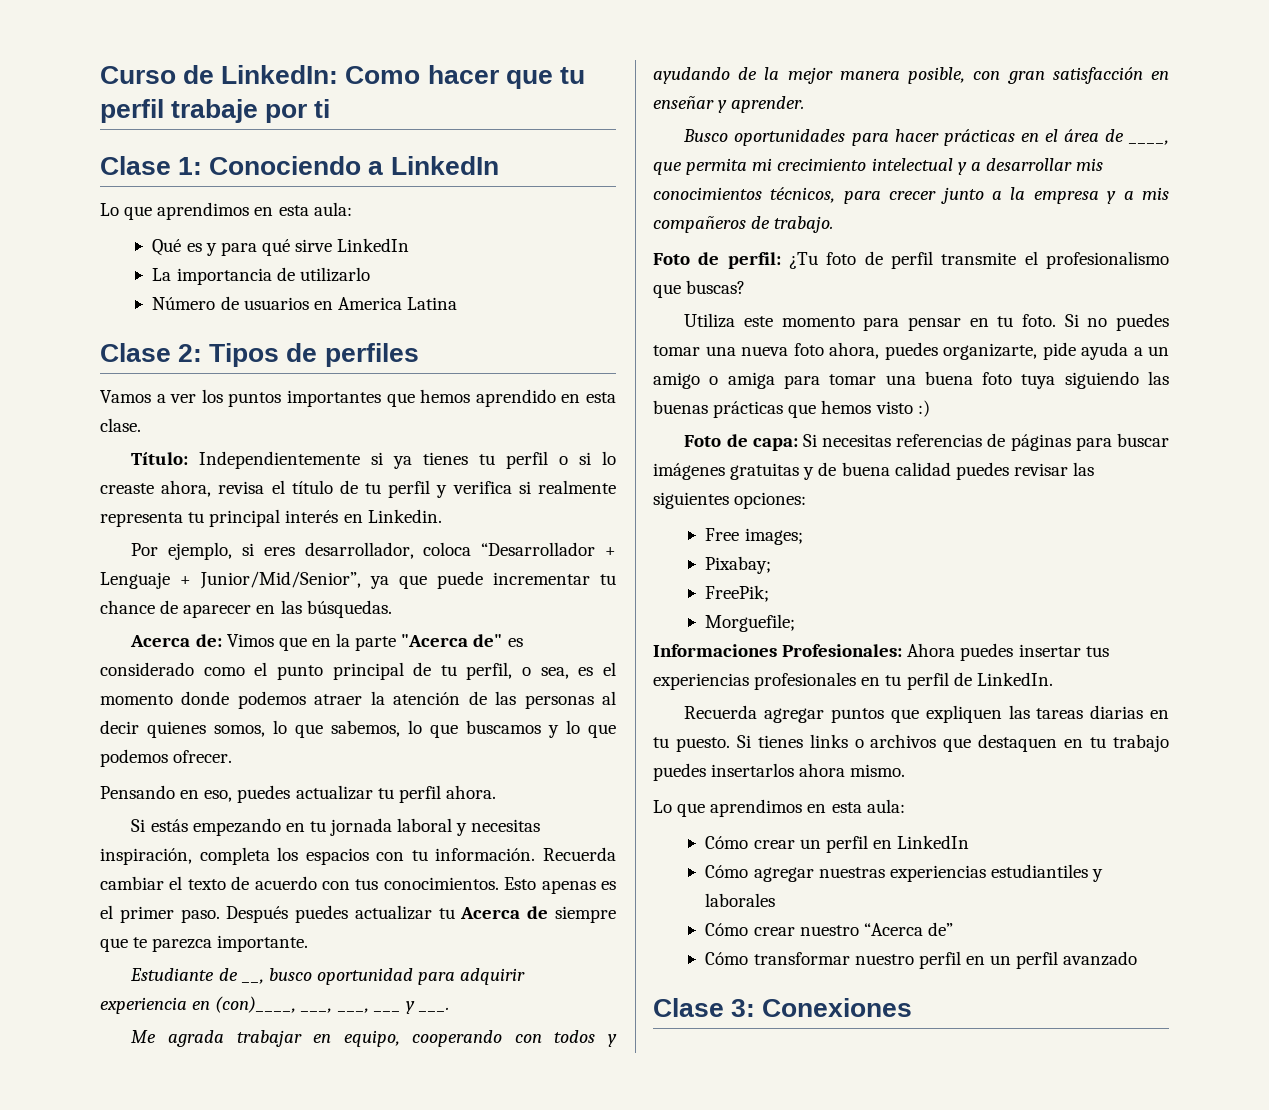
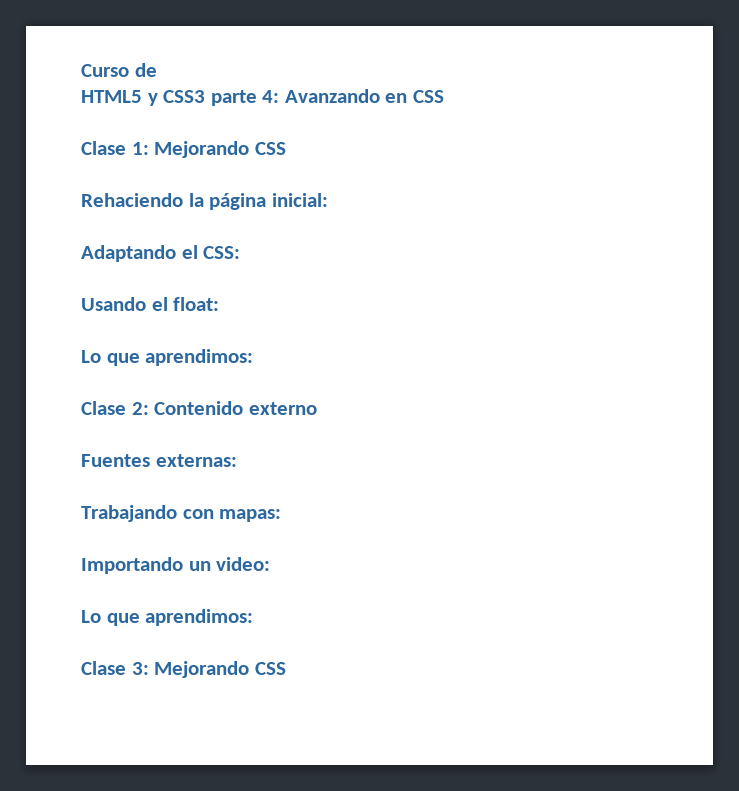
[221,65,585,89] [100,99,331,123] [100,156,499,175] [100,202,352,220] [152,238,410,256] [152,267,370,285] [152,296,458,310] [100,343,419,367] [100,389,617,407] [100,418,141,432] [131,451,617,469] [100,480,616,498] [100,509,442,527] [131,542,616,560] [100,571,616,589] [100,600,392,618] [130,633,523,651] [100,662,616,680] [100,691,617,709] [100,720,616,738] [100,749,233,767] [100,785,496,803] [131,818,541,836] [100,847,616,865] [100,876,616,894] [100,905,616,923] [100,935,309,952] [130,968,526,985] [100,996,449,1014] [131,1030,617,1047] [653,67,1169,84] [653,95,805,113] [683,129,1169,146] [653,158,1104,175] [653,187,1169,204] [653,215,834,233] [653,251,1169,269] [653,280,746,298] [684,313,1169,331] [653,342,1169,360] [653,371,1169,389] [653,400,930,418] [684,433,1169,451] [653,462,1095,480] [653,492,807,509] [705,528,803,545] [705,556,772,574] [705,585,770,602] [705,614,796,632] [653,643,1109,661] [653,672,1053,690] [684,705,1169,723] [653,734,1169,752] [653,763,906,781] [653,799,905,817] [705,835,970,853] [705,864,1104,882] [705,893,776,907] [705,922,953,936] [705,951,1138,969] LinkedIn: Como hacer que tu perfil trabaje por ti // Clase 1: Conociendo a LinkedIn // Lo que aprendimos en esta aula: // Qué es y para qué sirve LinkedIn // La importancia de utilizarlo // Número de usuarios en America Latina // Clase 2: Tipos de perfiles // Vamos a ver los puntos importantes que hemos aprendido en esta clase. // Título: Independientemente si ya tienes tu perfil o si lo creaste ahora, revisa el título de tu perfil y verifica si realmente representa tu principal interés en Linkedin. // Por ejemplo, si eres desarrollador, coloca “Desarrollador + Lenguaje + Junior/Mid/Senior”, ya que puede incrementar tu chance de aparecer en las búsquedas. // Acerca de: Vimos que en la parte "Acerca de" es considerado como el punto principal de tu perfil, o sea, es el momento donde podemos atraer la atención de las personas al decir quienes somos, lo que sabemos, lo que buscamos y lo que podemos ofrecer. // Pensando en eso, puedes actualizar tu perfil ahora. // Si estás empezando en tu jornada laboral y necesitas inspiración, completa los espacios con tu información. Recuerda cambiar el texto de acuerdo con tus conocimientos. Esto apenas es el primer paso. Después puedes actualizar tu Acerca de siempre que te parezca importante. // Estudiante de __, busco oportunidad para adquirir experiencia en (con)____, ___, ___, ___ y ___. // Me agrada trabajar en equipo, cooperando con todos y ayudando de la mejor manera posible, con gran satisfacción en enseñar y aprender. // Busco oportunidades para hacer prácticas en el área de ____, que permita mi crecimiento intelectual y a desarrollar mis conocimientos técnicos, para crecer junto a la empresa y a mis compañeros de trabajo. // Foto de perfil: ¿Tu foto de perfil transmite el profesionalismo que buscas? // Utiliza este momento para pensar en tu foto. Si no puedes tomar una nueva foto ahora, puedes organizarte, pide ayuda a un amigo o amiga para tomar una buena foto tuya siguiendo las buenas prácticas que hemos visto :) // Foto de capa: Si necesitas referencias de páginas para buscar imágenes gratuitas y de buena calidad puedes revisar las siguientes opciones: // Free images; // Pixabay; // FreePik; // Morguefile; // Informaciones Profesionales: Ahora puedes insertar tus experiencias profesionales en tu perfil de LinkedIn. // Recuerda agregar puntos que expliquen las tareas diarias en tu puesto. Si tienes links o archivos que destaquen en tu trabajo puedes insertarlos ahora mismo. // Lo que aprendimos en esta aula: // Cómo crear un perfil en LinkedIn // Cómo agregar nuestras experiencias estudiantiles y laborales // Cómo crear nuestro “Acerca de” // Cómo transformar nuestro perfil en un perfil avanzado -> [81,89,444,106] [81,141,286,158] [81,193,328,210] [81,245,241,262] [81,297,220,311] [81,349,254,366] [81,401,317,415] [81,454,237,467] [81,505,282,522] [81,557,271,574] [81,609,254,626] // HTML5 y CSS3 parte 4: Avanzando en CSS // Clase 1: Mejorando CSS // Rehaciendo la página inicial: // Adaptando el CSS: // Usando el float: // Lo que aprendimos: // Clase 2: Contenido externo // Fuentes externas: // Trabajando con mapas: // Importando un video: // Lo que aprendimos:
[762,998,913,1017] Conexiones -> [154,661,286,678] Mejorando CSS

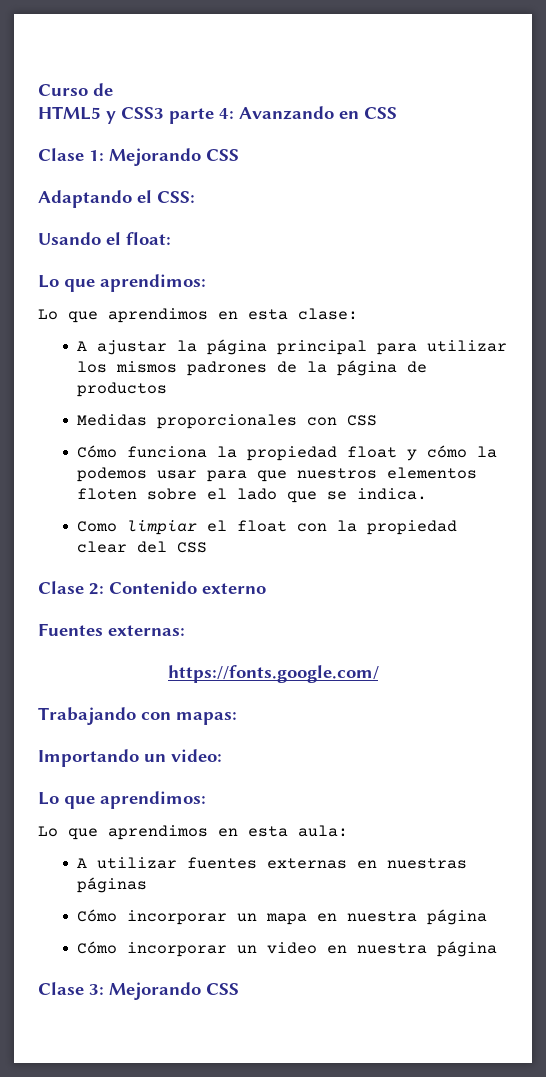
[81,193,328,210] // Rehaciendo la página inicial: -> (239, 155) none
(254, 357) none -> [38,308,358,323] [77,339,508,355] [77,360,428,376] [77,382,168,397] [77,414,378,429] [77,445,498,461] [77,467,478,482] [77,488,428,503] [77,520,458,535] [77,541,208,553] // Lo que aprendimos en esta clase: // A ajustar la página principal para utilizar los mismos padrones de la página de productos // Medidas proporcionales con CSS // Cómo funciona la propiedad float y cómo la podemos usar para que nuestros elementos floten sobre el lado que se indica. // Como limpiar el float con la propiedad clear del CSS
(237, 460) none -> [167,665,379,683] // https://fonts.google.com/
(254, 617) none -> [38,825,348,840] [77,857,468,869] [77,877,148,893] [77,909,488,925] [77,941,498,957] // Lo que aprendimos en esta aula: // A utilizar fuentes externas en nuestras páginas // Cómo incorporar un mapa en nuestra página // Cómo incorporar un video en nuestra página

